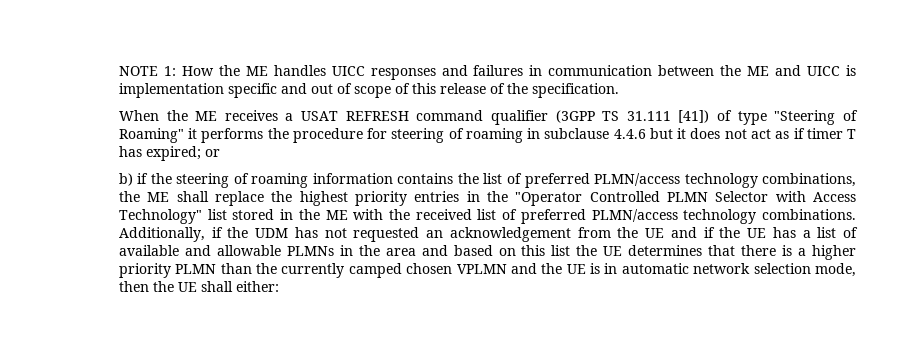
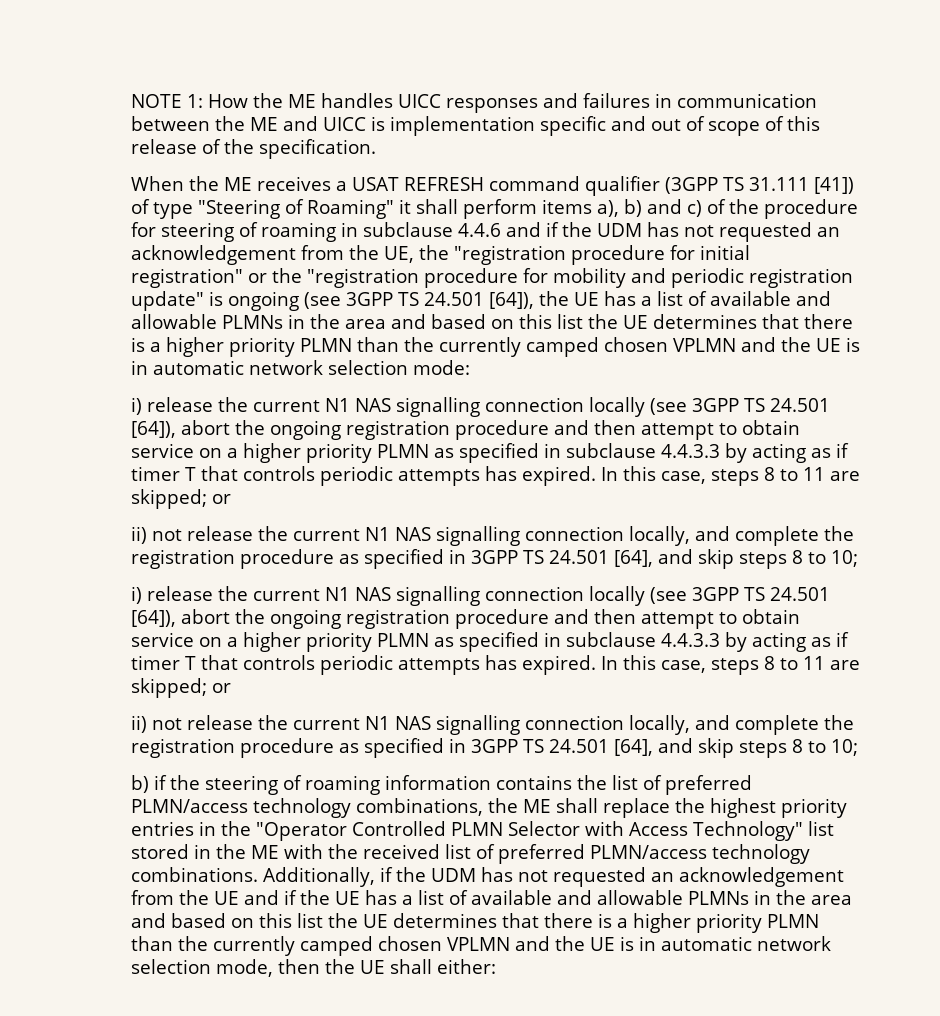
[201,128,264,143] performs -> [416,199,727,219] shall perform items a), b) and c) of
[649,128,856,139] [118,146,220,161] but it does not act as if timer T has expired; or -> [506,222,841,242] [131,245,751,265] [131,268,854,288] [131,291,832,311] [131,314,854,329] [131,337,861,357] [131,360,471,375] [131,397,831,417] [131,420,801,440] [131,443,850,463] [131,466,861,486] [131,489,232,509] [131,526,855,546] [131,549,859,569] [131,586,831,606] [131,609,801,629] [131,632,850,652] [131,655,861,675] [131,678,232,698] [131,715,855,735] [131,738,859,758] and if the UDM has not requested an acknowledgement from the UE, the "registration procedure for initial registration" or the "registration procedure for mobility and periodic registration update" is ongoing (see 3GPP TS 24.501 [64]), the UE has a list of available and allowable PLMNs in the area and based on this list the UE determines that there is a higher priority PLMN than the currently camped chosen VPLMN and the UE is in automatic network selection mode: // i) release the current N1 NAS signalling connection locally (see 3GPP TS 24.501 [64]), abort the ongoing registration procedure and then attempt to obtain service on a higher priority PLMN as specified in subclause 4.4.3.3 by acting as if timer T that controls periodic attempts has expired. In this case, steps 8 to 11 are skipped; or // ii) not release the current N1 NAS signalling connection locally, and complete the registration procedure as specified in 3GPP TS 24.501 [64], and skip steps 8 to 10; // i) release the current N1 NAS signalling connection locally (see 3GPP TS 24.501 [64]), abort the ongoing registration procedure and then attempt to obtain service on a higher priority PLMN as specified in subclause 4.4.3.3 by acting as if timer T that controls periodic attempts has expired. In this case, steps 8 to 11 are skipped; or // ii) not release the current N1 NAS signalling connection locally, and complete the registration procedure as specified in 3GPP TS 24.501 [64], and skip steps 8 to 10;

